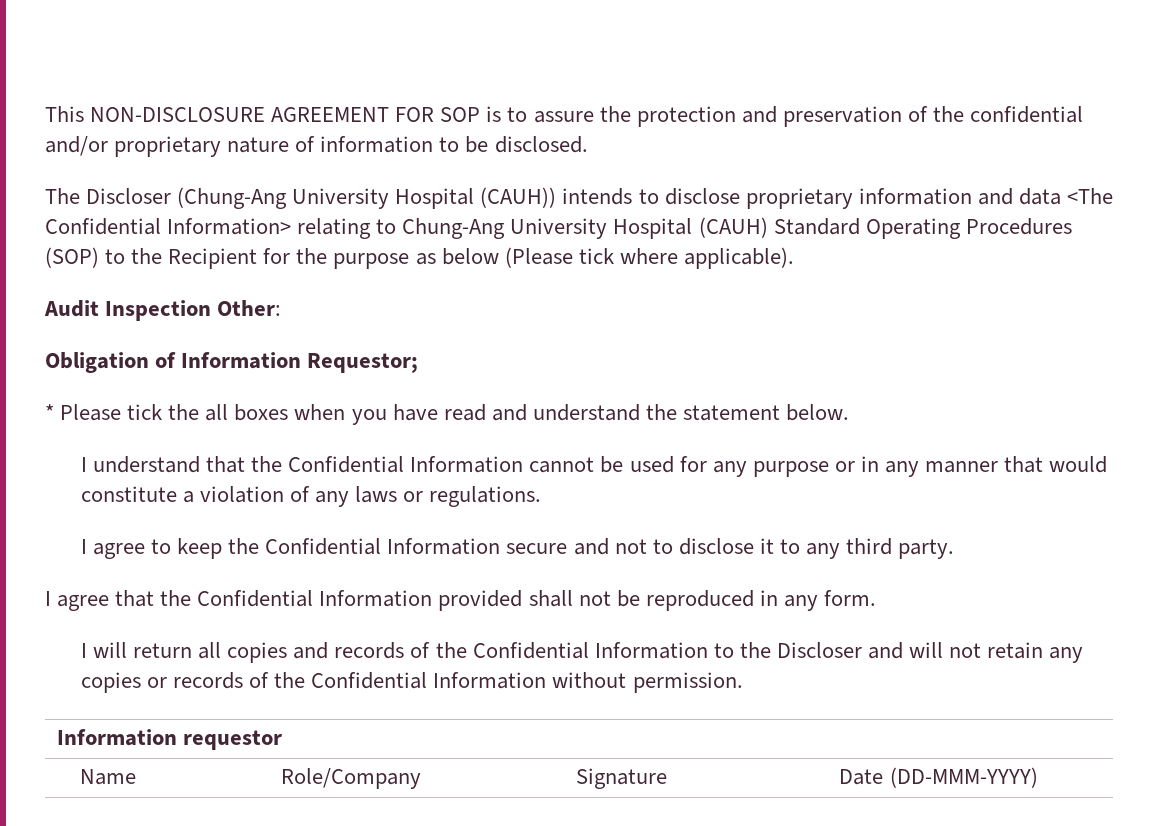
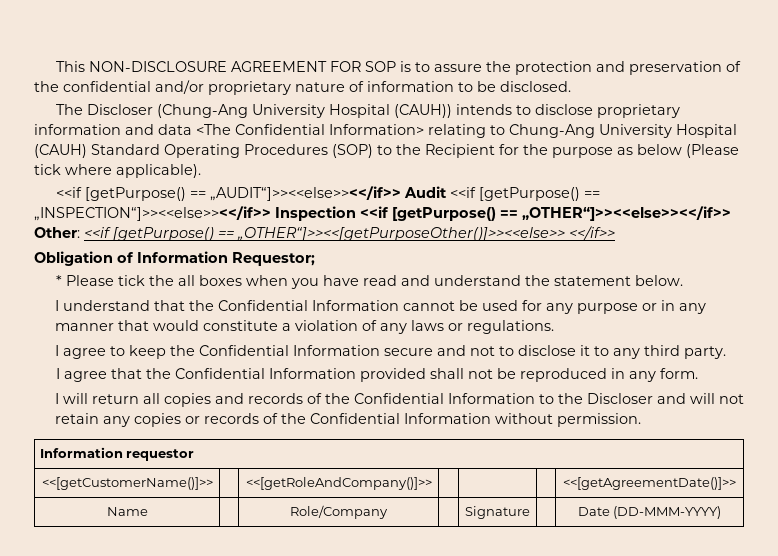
[44,300,282,321] Audit Inspection Other: -> [56,186,601,201] [34,206,731,221] [34,226,615,241] <<if [getPurpose() == „AUDIT“]>><<else>><</if>> Audit <<if [getPurpose() == „INSPECTION“]>><<else>><</if>> Inspection <<if [getPurpose() == „OTHER“]>><<else>><</if>> Other: <<if [getPurpose() == „OTHER“]>><<[getPurposeOther()]>><<else>> <</if>>
(282, 740) none -> [41,477,213,490] [245,477,432,490] [563,477,736,490] // <<[getCustomerName()]>> | | <<[getRoleAndCompany()]>> | | | | <<[getAgreementDate()]>>

